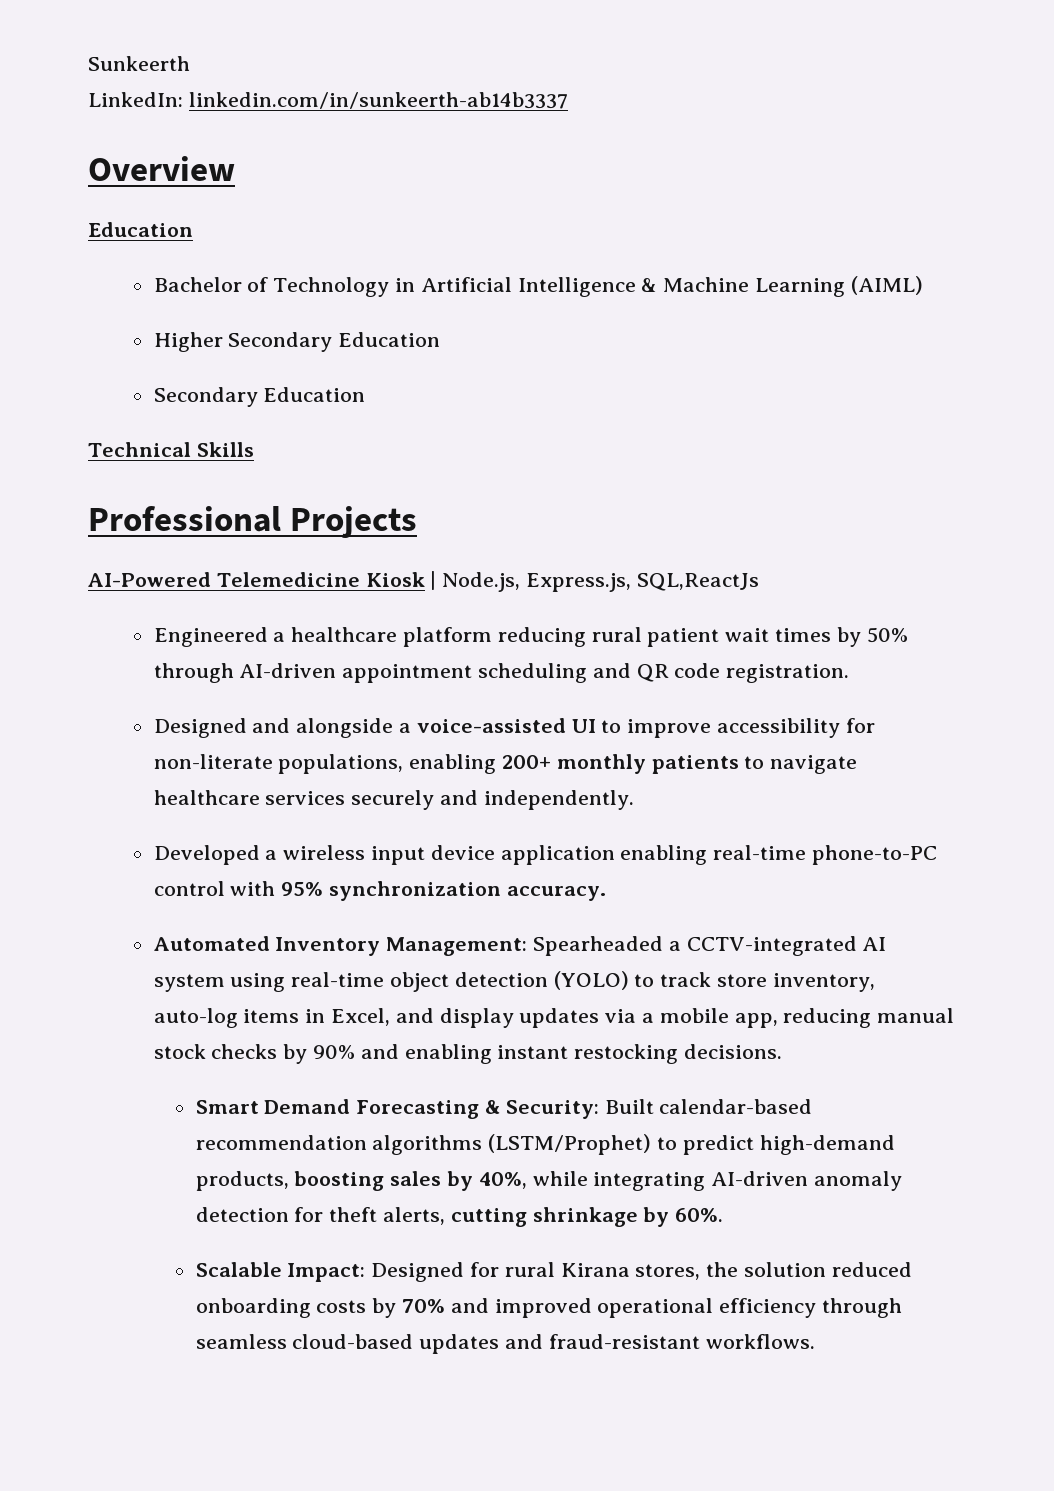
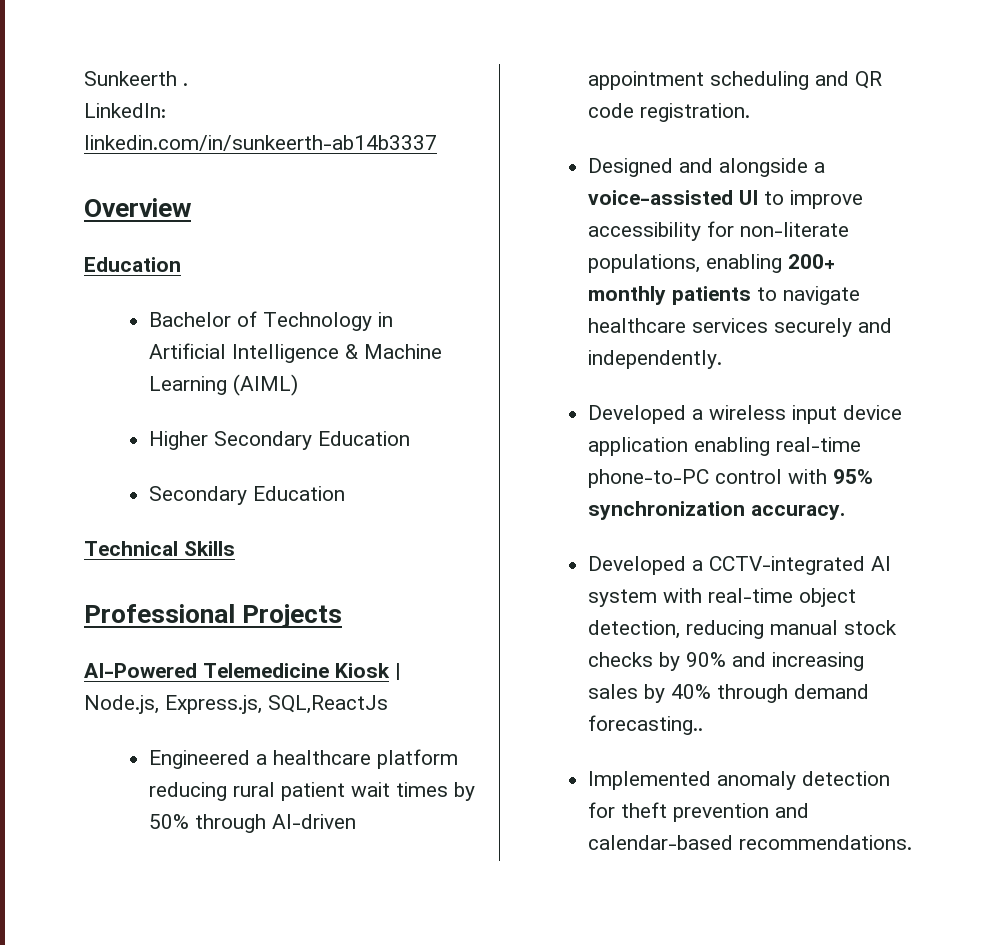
(190, 63) none -> [183,83,188,86] .
[153,936,663,956] Automated Inventory Management: Spearheaded -> [587,556,686,575] Developed
[230,973,286,992] using -> [662,588,702,603] with
[454,971,875,992] [153,1008,778,1028] detection (YOLO) to track store inventory, auto-log items in Excel, and display updates via a mobile app, -> [587,620,680,639] detection,
[404,1044,783,1064] [195,1099,813,1119] [195,1134,895,1155] [195,1171,902,1191] [195,1207,724,1227] [195,1262,912,1282] [195,1298,902,1318] [195,1334,815,1354] enabling instant restocking decisions. // Smart Demand Forecasting & Security: Built calendar-based recommendation algorithms (LSTM/Prophet) to predict high-demand products, boosting sales by 40%, while integrating AI-driven anomaly detection for theft alerts, cutting shrinkage by 60%. // Scalable Impact: Designed for rural Kirana stores, the solution reduced onboarding costs by 70% and improved operational efficiency through seamless cloud-based updates and fraud-resistant workflows. -> [771,652,864,671] [587,684,869,703] [587,715,703,735] [587,771,890,790] [587,802,809,822] [587,835,912,850] increasing sales by 40% through demand forecasting.. // Implemented anomaly detection for theft prevention and calendar-based recommendations.

